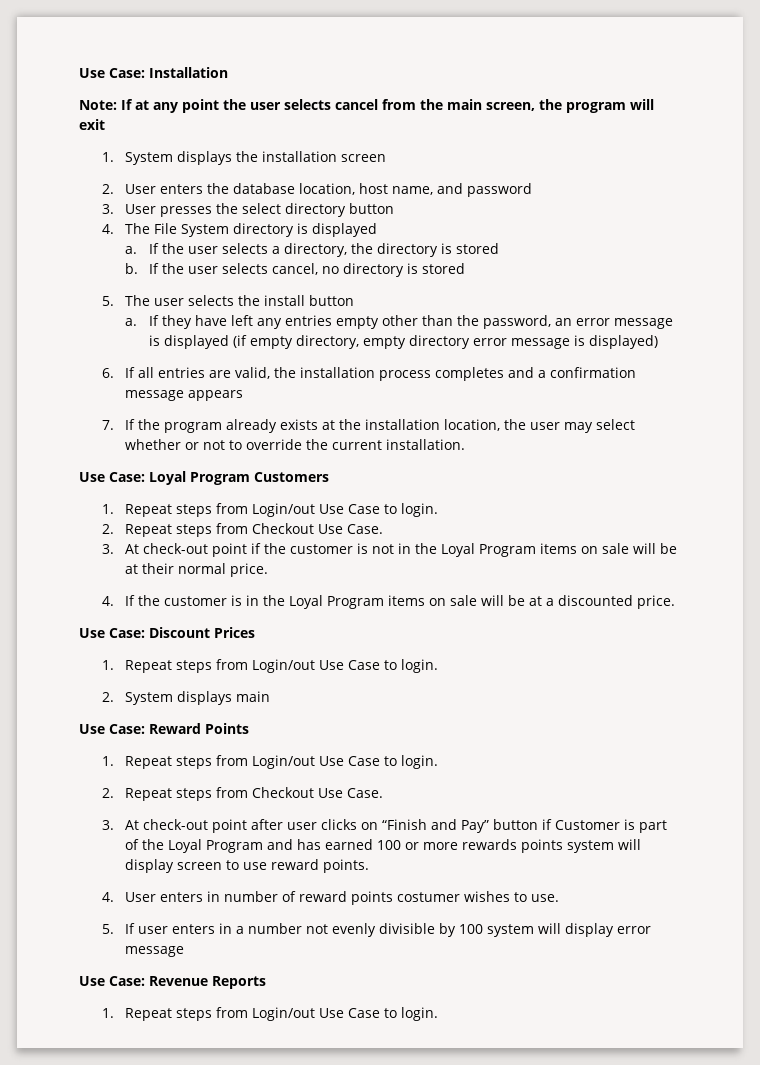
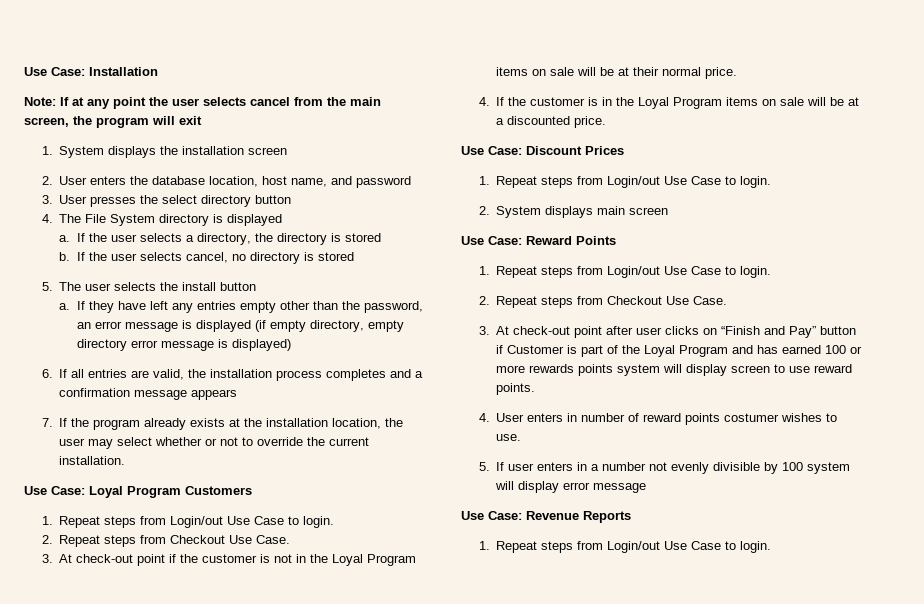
(271, 696) none -> [629,207,669,215] screen

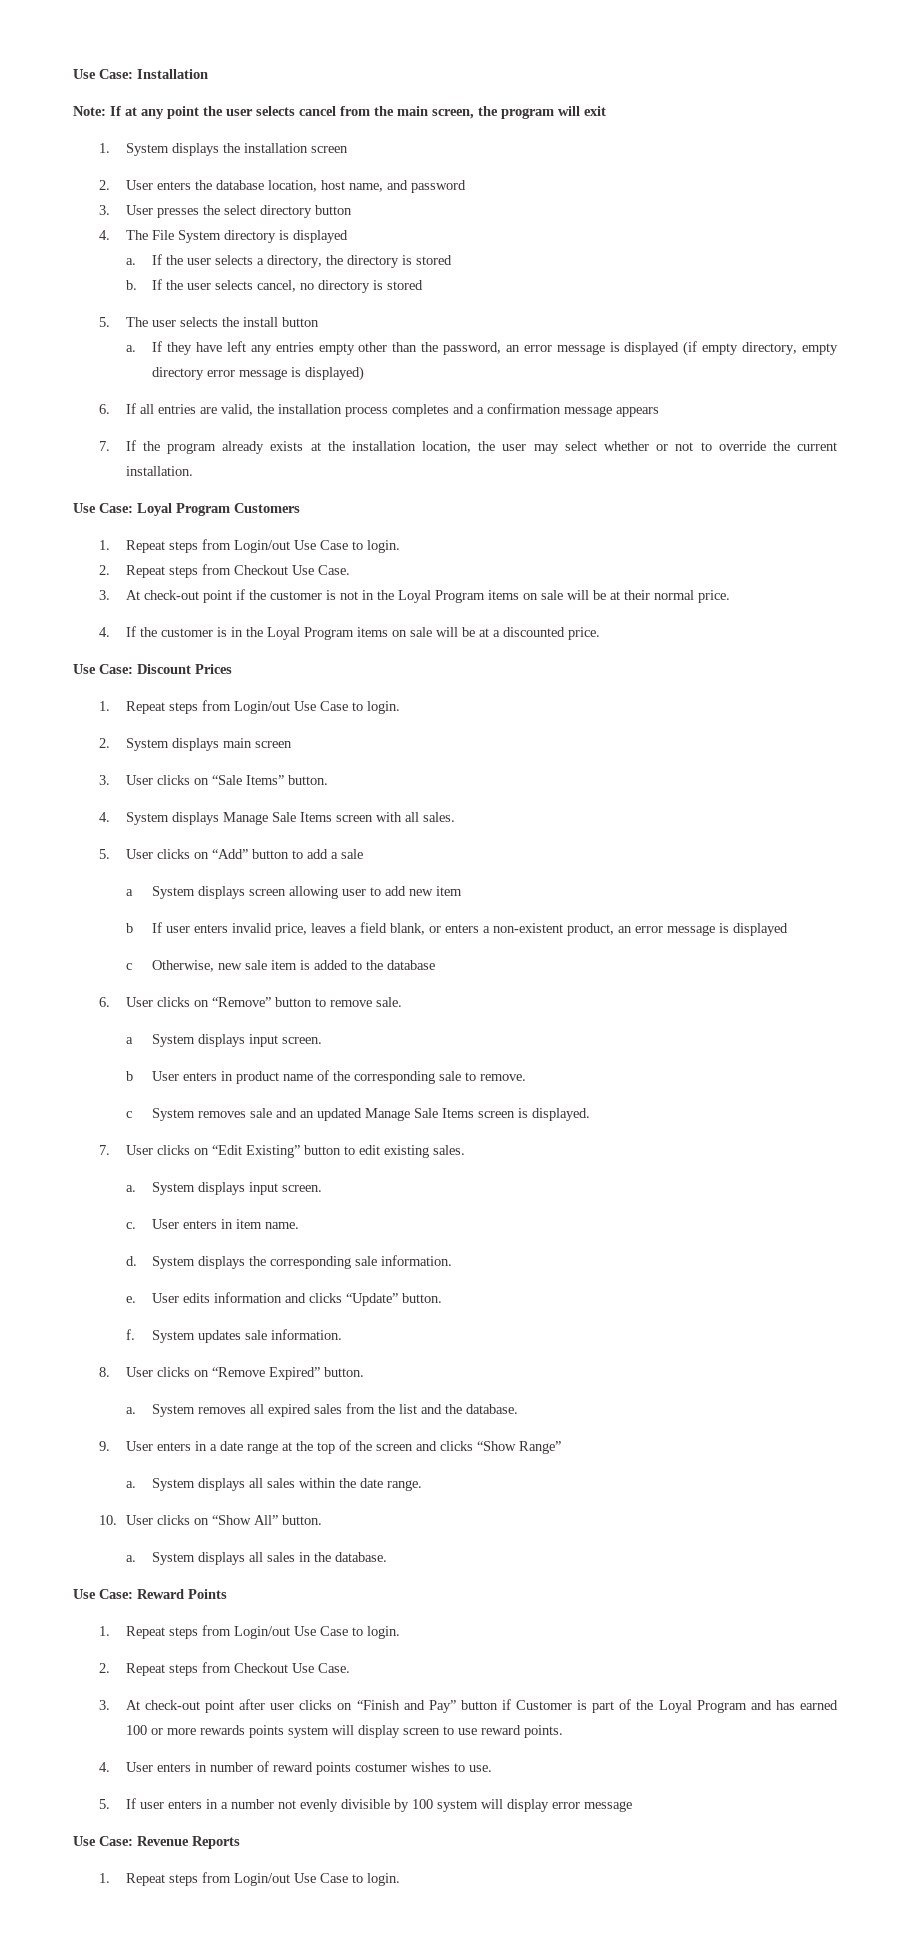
(669, 211) none -> [99,775,328,785] [99,812,455,825] [99,849,363,859] [125,886,463,899] [125,922,789,936] [125,960,436,972] [99,997,402,1007] [125,1034,323,1047] [125,1070,527,1084] [125,1108,591,1121] [99,1145,465,1158] [125,1182,323,1195] [125,1219,300,1229] [125,1255,453,1269] [125,1292,443,1306] [125,1329,343,1343] [99,1367,364,1380] [125,1403,519,1417] [99,1440,561,1454] [125,1478,423,1491] [99,1515,322,1525] [125,1552,388,1565] // 3. User clicks on “Sale Items” button. // 4. System displays Manage Sale Items screen with all sales. // 5. User clicks on “Add” button to add a sale // a System displays screen allowing user to add new item // b If user enters invalid price, leaves a field blank, or enters a non-existent product, an error message is displayed // c Otherwise, new sale item is added to the database // 6. User clicks on “Remove” button to remove sale. // a System displays input screen. // b User enters in product name of the corresponding sale to remove. // c System removes sale and an updated Manage Sale Items screen is displayed. // 7. User clicks on “Edit Existing” button to edit existing sales. // a. System displays input screen. // c. User enters in item name. // d. System displays the corresponding sale information. // e. User edits information and clicks “Update” button. // f. System updates sale information. // 8. User clicks on “Remove Expired” button. // a. System removes all expired sales from the list and the database. // 9. User enters in a date range at the top of the screen and clicks “Show Range” // a. System displays all sales within the date range. // 10. User clicks on “Show All” button. // a. System displays all sales in the database.

